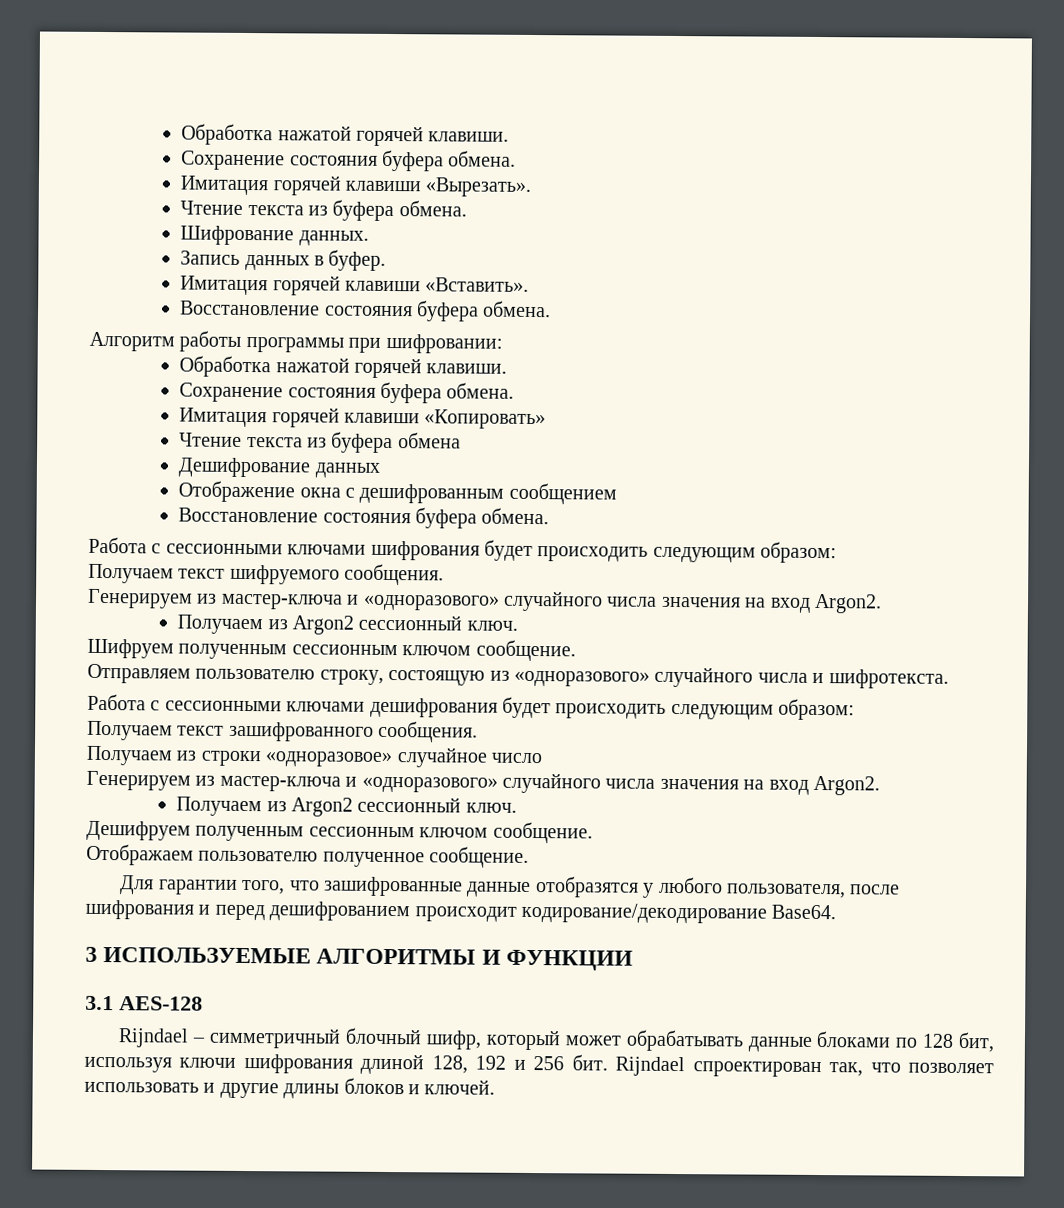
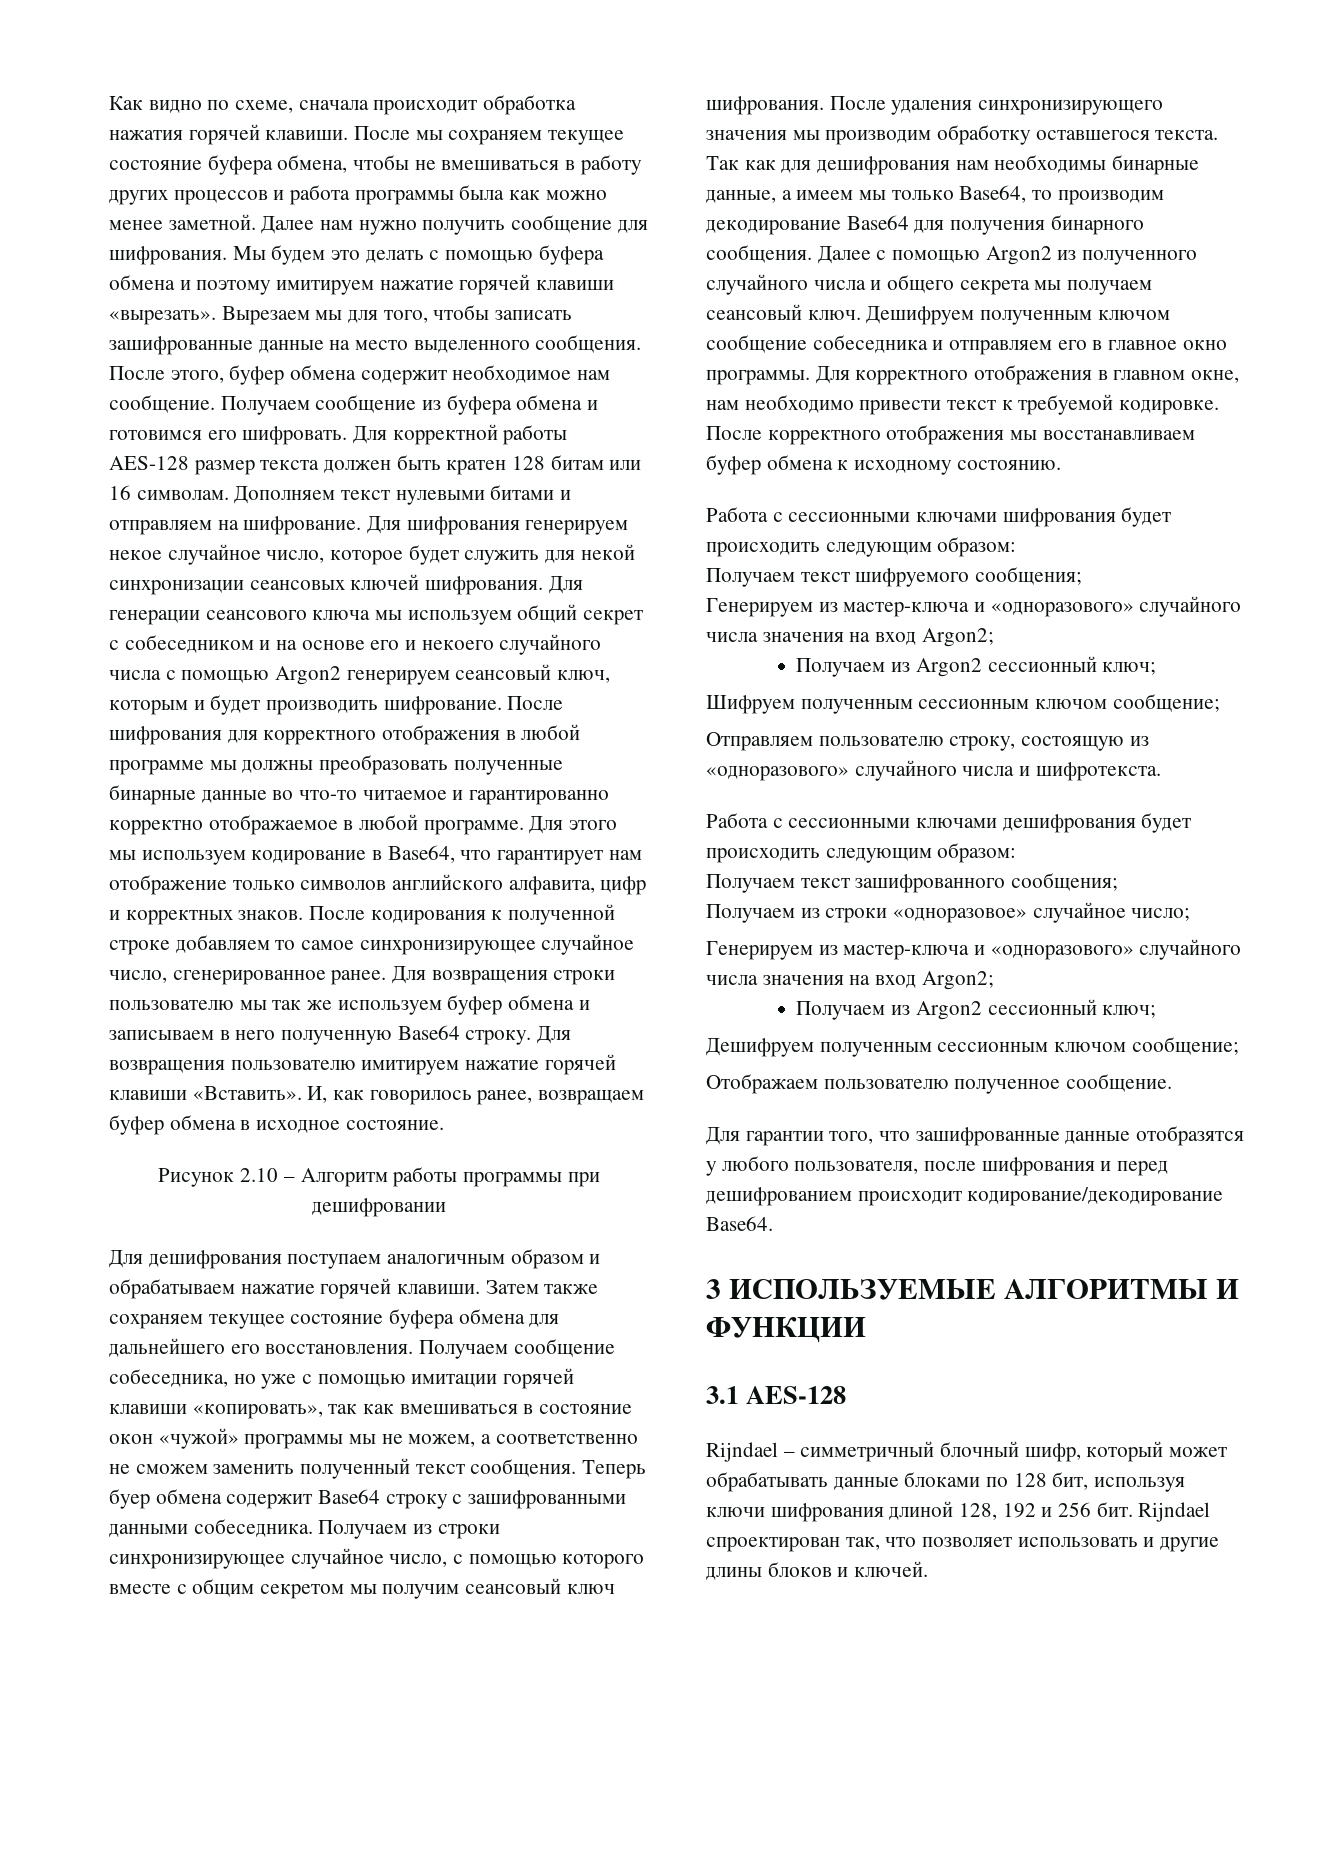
[181,123,510,147] [181,149,517,172] [180,175,532,197] [180,199,467,222] [180,225,369,246] [180,249,387,271] [180,275,530,296] [180,300,552,322] [89,330,503,354] [179,355,508,379] [179,381,515,404] [179,407,547,430] [179,431,461,454] [178,457,380,478] [178,480,617,505] [178,507,550,529] Обработка нажатой горячей клавиши. // Сохранение состояния буфера обмена. // Имитация горячей клавиши «Вырезать». // Чтение текста из буфера обмена. // Шифрование данных. // Запись данных в буфер. // Имитация горячей клавиши «Вставить». // Восстановление состояния буфера обмена. // Алгоритм работы программы при шифровании: // Обработка нажатой горячей клавиши. // Сохранение состояния буфера обмена. // Имитация горячей клавиши «Копировать» // Чтение текста из буфера обмена // Дешифрование данных // Отображение окна с дешифрованным сообщением // Восстановление состояния буфера обмена. -> [109,95,577,115] [109,124,625,145] [109,155,642,175] [109,185,607,205] [109,214,648,235] [109,245,604,265] [109,274,615,295] [109,305,573,325] [109,335,642,355] [109,365,611,385] [109,395,599,415] [109,424,568,445] [109,455,642,475] [109,485,572,505] [109,516,629,535] [109,544,635,565] [109,574,583,595] [109,604,644,625] [109,634,602,655] [109,664,611,685] [109,695,564,715] [109,724,581,745] [109,755,563,775] [109,785,610,805] [109,814,618,835] [109,845,642,865] [109,874,647,895] [109,904,616,925] [109,934,635,955] [109,966,616,985] [109,995,590,1015] [109,1025,572,1045] [109,1054,616,1075] [109,1086,645,1105] [109,1115,444,1135] [158,1167,600,1187] [312,1198,446,1217] [109,1249,601,1269] [109,1278,599,1299] [109,1309,560,1329] [109,1338,615,1359] [109,1368,575,1389] [109,1404,633,1419] [109,1428,638,1449] [109,1458,647,1479] [109,1489,627,1509] [109,1519,500,1539] [109,1548,645,1569] [109,1578,615,1599] [706,96,1164,115] [706,125,1219,145] [706,155,1200,175] [706,185,1164,205] [706,215,1144,235] [706,245,1198,265] [706,274,1153,295] [706,304,1170,325] [706,335,1227,355] [706,365,1240,385] [706,394,1220,415] [706,425,1195,445] [706,455,1061,475] Как видно по схеме, сначала происходит обработка нажатия горячей клавиши. После мы сохраняем текущее состояние буфера обмена, чтобы не вмешиваться в работу других процессов и работа программы была как можно менее заметной. Далее нам нужно получить сообщение для шифрования. Мы будем это делать с помощью буфера обмена и поэтому имитируем нажатие горячей клавиши «вырезать». Вырезаем мы для того, чтобы записать зашифрованные данные на место выделенного сообщения. После этого, буфер обмена содержит необходимое нам сообщение. Получаем сообщение из буфера обмена и готовимся его шифровать. Для корректной работы AES-128 размер текста должен быть кратен 128 битам или 16 символам. Дополняем текст нулевыми битами и отправляем на шифрование. Для шифрования генерируем некое случайное число, которое будет служить для некой синхронизации сеансовых ключей шифрования. Для генерации сеансового ключа мы используем общий секрет с собеседником и на основе его и некоего случайного числа с помощью Argon2 генерируем сеансовый ключ, которым и будет производить шифрование. После шифрования для корректного отображения в любой программе мы должны преобразовать полученные бинарные данные во что-то читаемое и гарантированно корректно отображаемое в любой программе. Для этого мы используем кодирование в Base64, что гарантирует нам отображение только символов английского алфавита, цифр и корректных знаков. После кодирования к полученной строке добавляем то самое синхронизирующее случайное число, сгенерированное ранее. Для возвращения строки пользователю мы так же используем буфер обмена и записываем в него полученную Base64 строку. Для возвращения пользователю имитируем нажатие горячей клавиши «Вставить». И, как говорилось ранее, возвращаем буфер обмена в исходное состояние. // Рисунок 2.10 – Алгоритм работы программы при дешифровании // Для дешифрования поступаем аналогичным образом и обрабатываем нажатие горячей клавиши. Затем также сохраняем текущее состояние буфера обмена для дальнейшего его восстановления. Получаем сообщение собеседника, но уже с помощью имитации горячей клавиши «копировать», так как вмешиваться в состояние окон «чужой» программы мы не можем, а соответственно не сможем заменить полученный текст сообщения. Теперь буер обмена содержит Base64 строку с зашифрованными данными собеседника. Получаем из строки синхронизирующее случайное число, с помощью которого вместе с общим секретом мы получим сеансовый ключ шифрования. После удаления синхронизирующего значения мы производим обработку оставшегося текста. Так как для дешифрования нам необходимы бинарные данные, а имеем мы только Base64, то производим декодирование Base64 для получения бинарного сообщения. Далее с помощью Argon2 из полученного случайного числа и общего секрета мы получаем сеансовый ключ. Дешифруем полученным ключом сообщение собеседника и отправляем его в главное окно программы. Для корректного отображения в главном окне, нам необходимо привести текст к требуемой кодировке. После корректного отображения мы восстанавливаем буфер обмена к исходному состоянию.
[344,563,445,586] сообщения. -> [975,567,1083,585] сообщения;
[813,593,882,614] [177,614,518,635] Argon2. // Получаем из Argon2 сессионный ключ. -> [921,628,994,647] [796,656,1157,677] Argon2; // Получаем из Argon2 сессионный ключ;
[475,639,576,662] сообщение. -> [1112,694,1220,712] сообщение;
[378,720,479,743] сообщения. -> [1011,873,1119,891] сообщения;
[491,752,542,764] число -> [1131,908,1191,921] число;
[812,775,880,796] [176,796,517,817] Argon2. // Получаем из Argon2 сессионный ключ. -> [921,971,994,990] [796,999,1157,1020] Argon2; // Получаем из Argon2 сессионный ключ;
[492,821,593,844] сообщение. -> [1131,1037,1239,1055] сообщение;

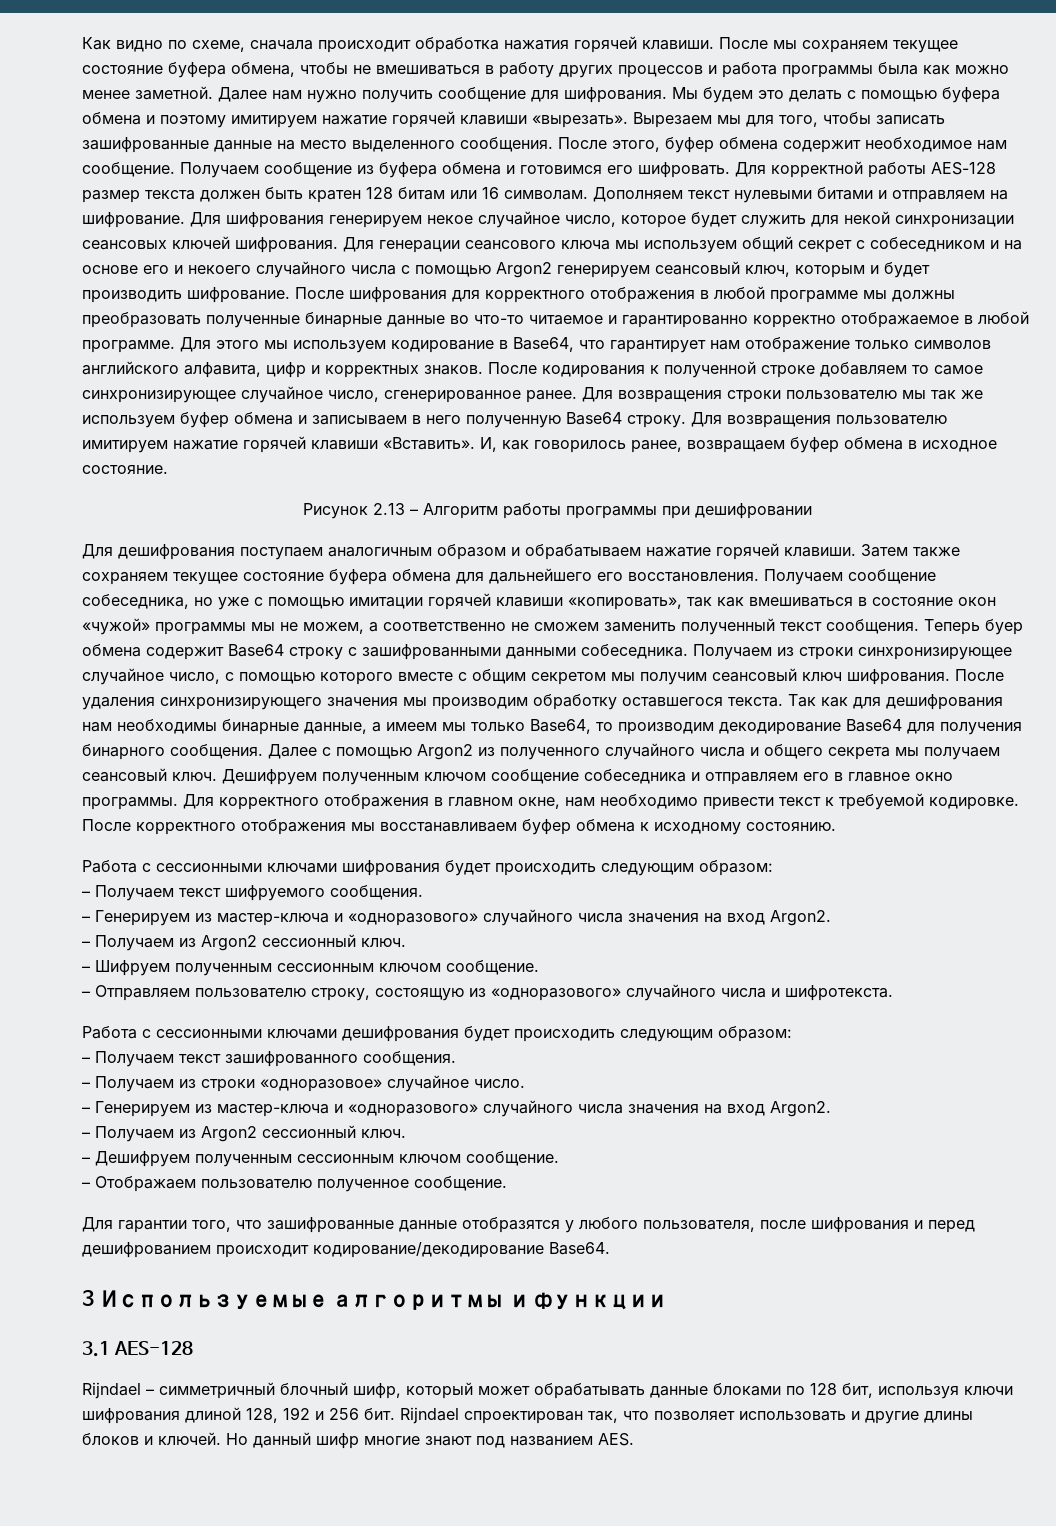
[240,1168,279,1182] 2.10 -> [372,503,405,515] 2.13
(1017, 547) none -> [82,891,90,897] –
[975,567,1083,585] сообщения; // -> [330,885,423,900] [82,916,90,922] сообщения. // –
[921,628,994,647] [796,656,1157,677] Argon2; // Получаем из Argon2 сессионный ключ; // -> [770,910,831,926] [82,934,406,951] [82,966,90,972] Argon2. // – Получаем из Argon2 сессионный ключ. // –
[1112,694,1220,712] сообщение; // -> [446,960,539,975] [82,991,90,997] сообщение. // –
(1017, 853) none -> [82,1057,90,1063] –
[1011,873,1119,891] сообщения; // -> [363,1051,456,1066] [82,1082,90,1088] сообщения. // –
[1131,908,1191,921] число; // -> [474,1079,525,1088] [82,1107,90,1113] число. // –
[921,971,994,990] [796,999,1157,1020] Argon2; // Получаем из Argon2 сессионный ключ; // -> [770,1101,831,1117] [82,1125,406,1142] [82,1157,90,1163] Argon2. // – Получаем из Argon2 сессионный ключ. // –
[1131,1037,1239,1055] сообщение; // -> [466,1151,559,1166] [82,1182,90,1188] сообщение. // –
[728,1279,1239,1300] [706,1317,866,1343] ИСПОЛЬЗУЕМЫЕ АЛГОРИТМЫ И ФУНКЦИИ -> [99,1290,668,1310] Используемые алгоритмы и функции
(929, 1569) none -> [226,1432,634,1449] Но данный шифр многие знают под названием AES.

